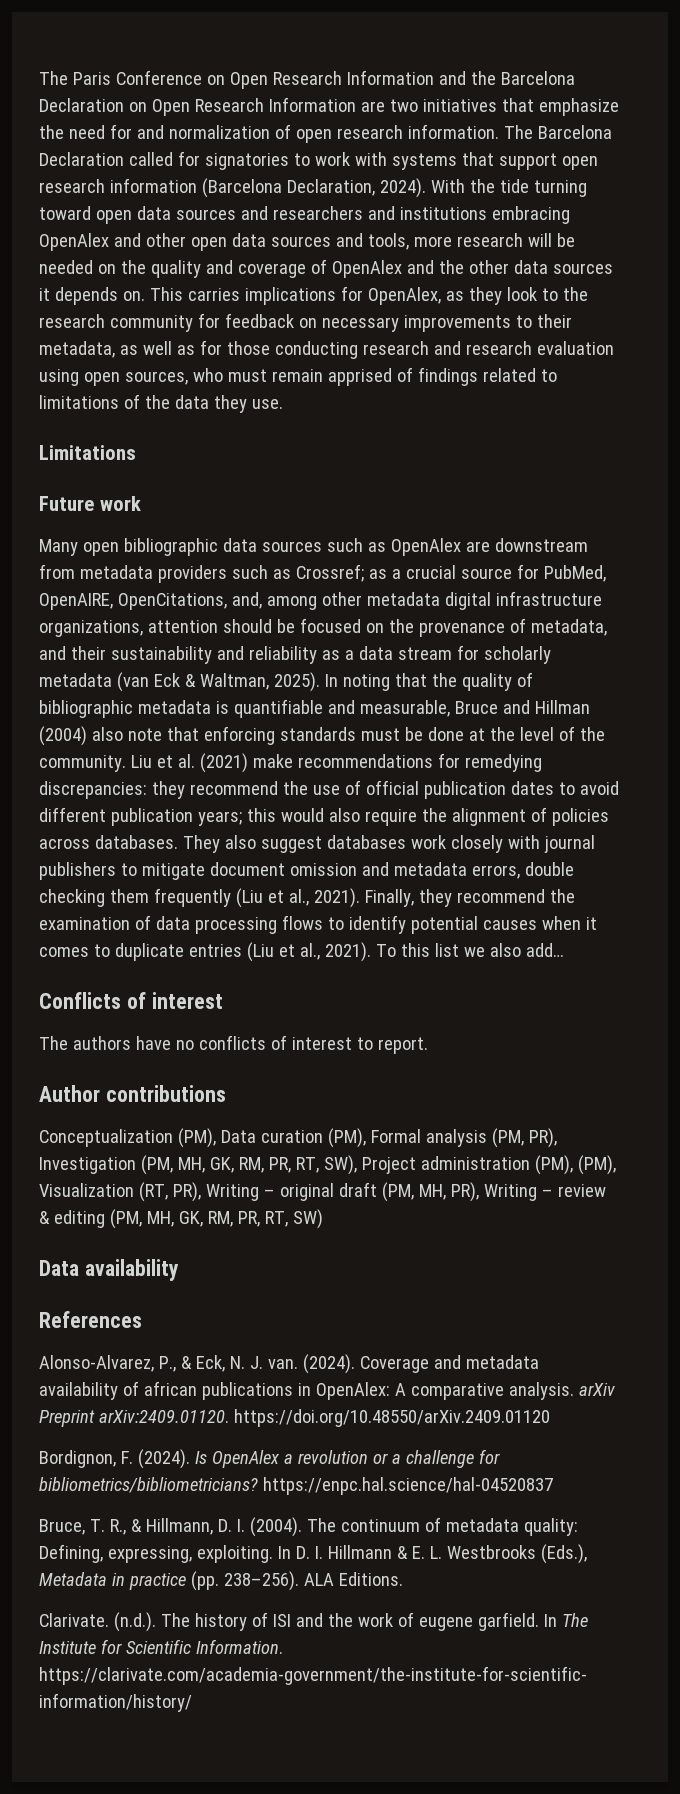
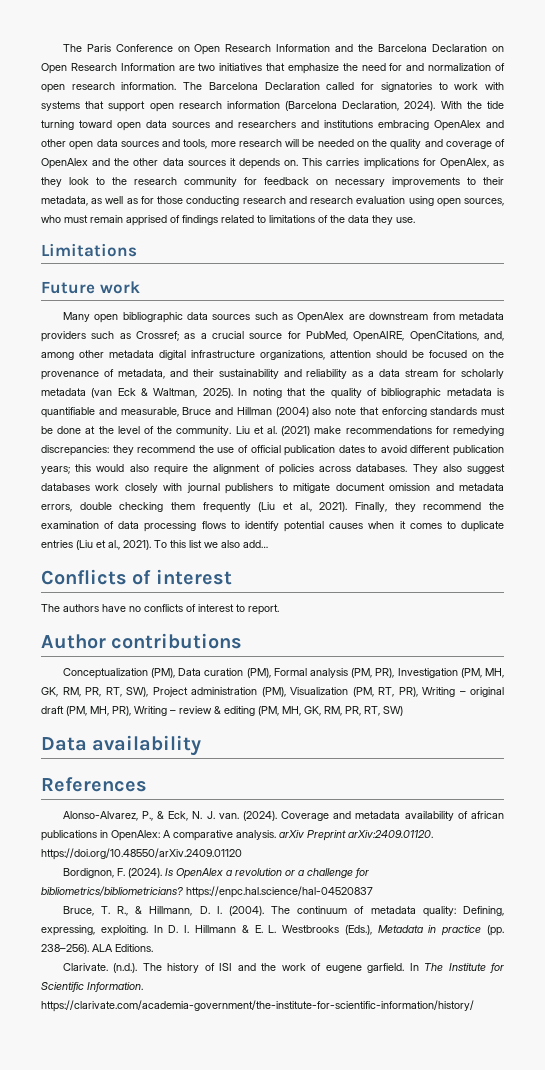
[577,1155,616,1175] [39,1182,168,1202] (PM), Visualization (RT, -> [290,687,394,697] Visualization (PM, RT,

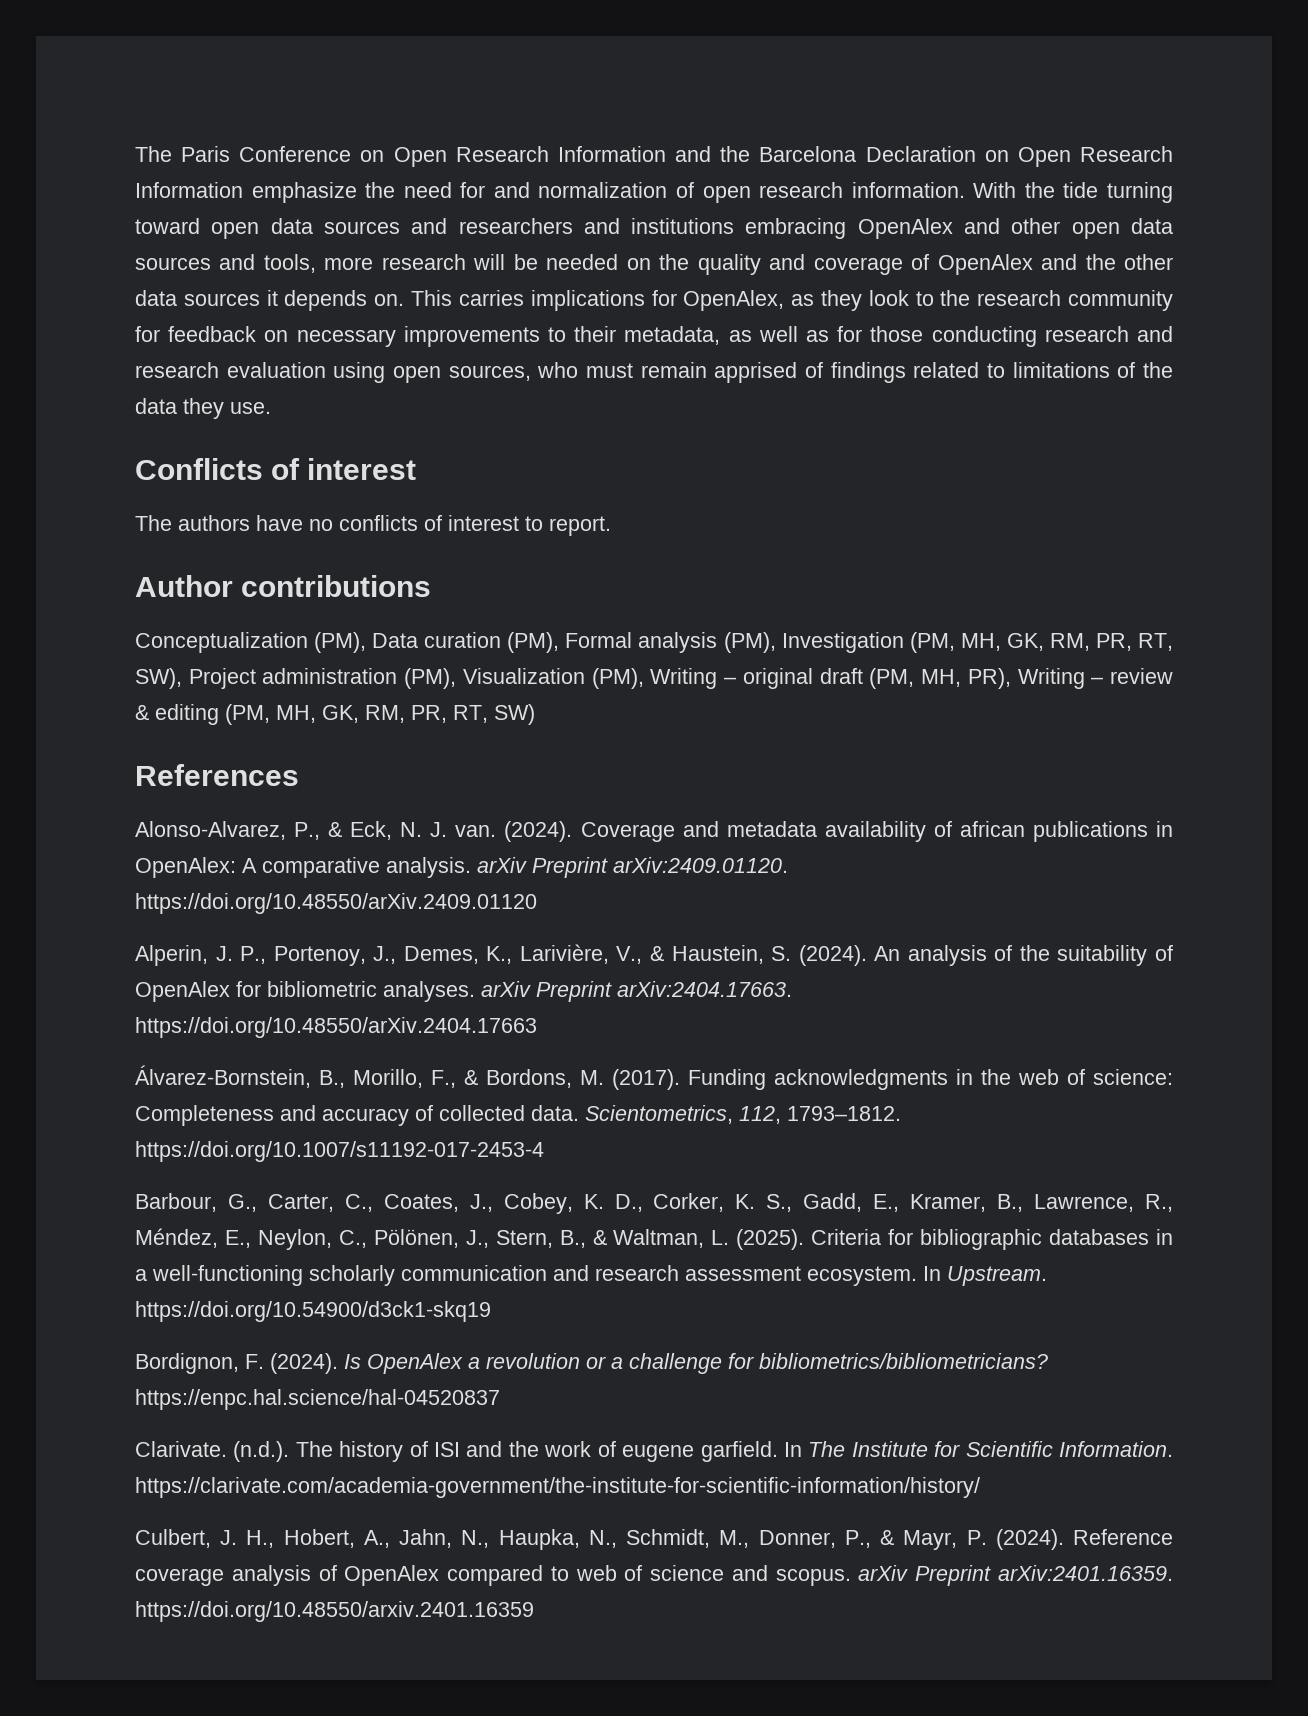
[178,63,286,71] are two initiatives that -> (243, 190) none
[183,82,505,92] [41,101,436,112] The Barcelona Declaration called for signatories to work with systems that support open research information (Barcelona Declaration, 2024). -> (965, 190) none
[41,243,137,257] [41,281,140,294] [62,312,504,323] [41,331,504,342] [41,350,504,360] [41,369,504,380] [41,388,504,399] [41,407,505,418] [41,426,504,436] [41,445,504,456] [41,464,505,475] [41,483,504,494] [41,502,505,513] [41,521,504,532] [41,540,268,550] // Limitations // Future work // Many open bibliographic data sources such as OpenAlex are downstream from metadata providers such as Crossref; as a crucial source for PubMed, OpenAIRE, OpenCitations, and, among other metadata digital infrastructure organizations, attention should be focused on the provenance of metadata, and their sustainability and reliability as a data stream for scholarly metadata (van Eck & Waltman, 2025). In noting that the quality of bibliographic metadata is quantifiable and measurable, Bruce and Hillman (2004) also note that enforcing standards must be done at the level of the community. Liu et al. (2021) make recommendations for remedying discrepancies: they recommend the use of official publication dates to avoid different publication years; this would also require the alignment of policies across databases. They also suggest databases work closely with journal publishers to mitigate document omission and metadata errors, double checking them frequently (Liu et al., 2021). Finally, they recommend the examination of data processing flows to identify potential causes when it comes to duplicate entries (Liu et al., 2021). To this list we also add… -> (271, 408) none
[351,668,395,678] (PM, PR), -> [723,632,776,653] (PM),
[352,687,418,697] (PM, RT, PR), -> [591,668,644,689] (PM),
[41,735,202,756] // Data availability -> (535, 714) none
(242, 854) none -> [135,944,1173,966] [135,981,792,1002] [135,1017,537,1038] [135,1065,1173,1090] [135,1105,901,1126] [135,1141,544,1162] [135,1193,1174,1214] [135,1228,1173,1250] [135,1265,1047,1286] [135,1301,491,1322] // Alperin, J. P., Portenoy, J., Demes, K., Larivière, V., & Haustein, S. (2024). An analysis of the suitability of OpenAlex for bibliometric analyses. arXiv Preprint arXiv:2404.17663. https://doi.org/10.48550/arXiv.2404.17663 // Álvarez-Bornstein, B., Morillo, F., & Bordons, M. (2017). Funding acknowledgments in the web of science: Completeness and accuracy of collected data. Scientometrics, 112, 1793–1812. https://doi.org/10.1007/s11192-017-2453-4 // Barbour, G., Carter, C., Coates, J., Cobey, K. D., Corker, K. S., Gadd, E., Kramer, B., Lawrence, R., Méndez, E., Neylon, C., Pölönen, J., Stern, B., & Waltman, L. (2025). Criteria for bibliographic databases in a well-functioning scholarly communication and research assessment ecosystem. In Upstream. https://doi.org/10.54900/d3ck1-skq19
[62,906,505,917] [41,925,504,936] [41,944,153,954] // Bruce, T. R., & Hillmann, D. I. (2004). The continuum of metadata quality: Defining, expressing, exploiting. In D. I. Hillmann & E. L. Westbrooks (Eds.), Metadata in practice (pp. 238–256). ALA Editions. -> (500, 1399) none
(474, 1006) none -> [135,1529,1174,1550] [135,1565,1173,1586] [135,1601,534,1622] // Culbert, J. H., Hobert, A., Jahn, N., Haupka, N., Schmidt, M., Donner, P., & Mayr, P. (2024). Reference coverage analysis of OpenAlex compared to web of science and scopus. arXiv Preprint arXiv:2401.16359. https://doi.org/10.48550/arxiv.2401.16359

